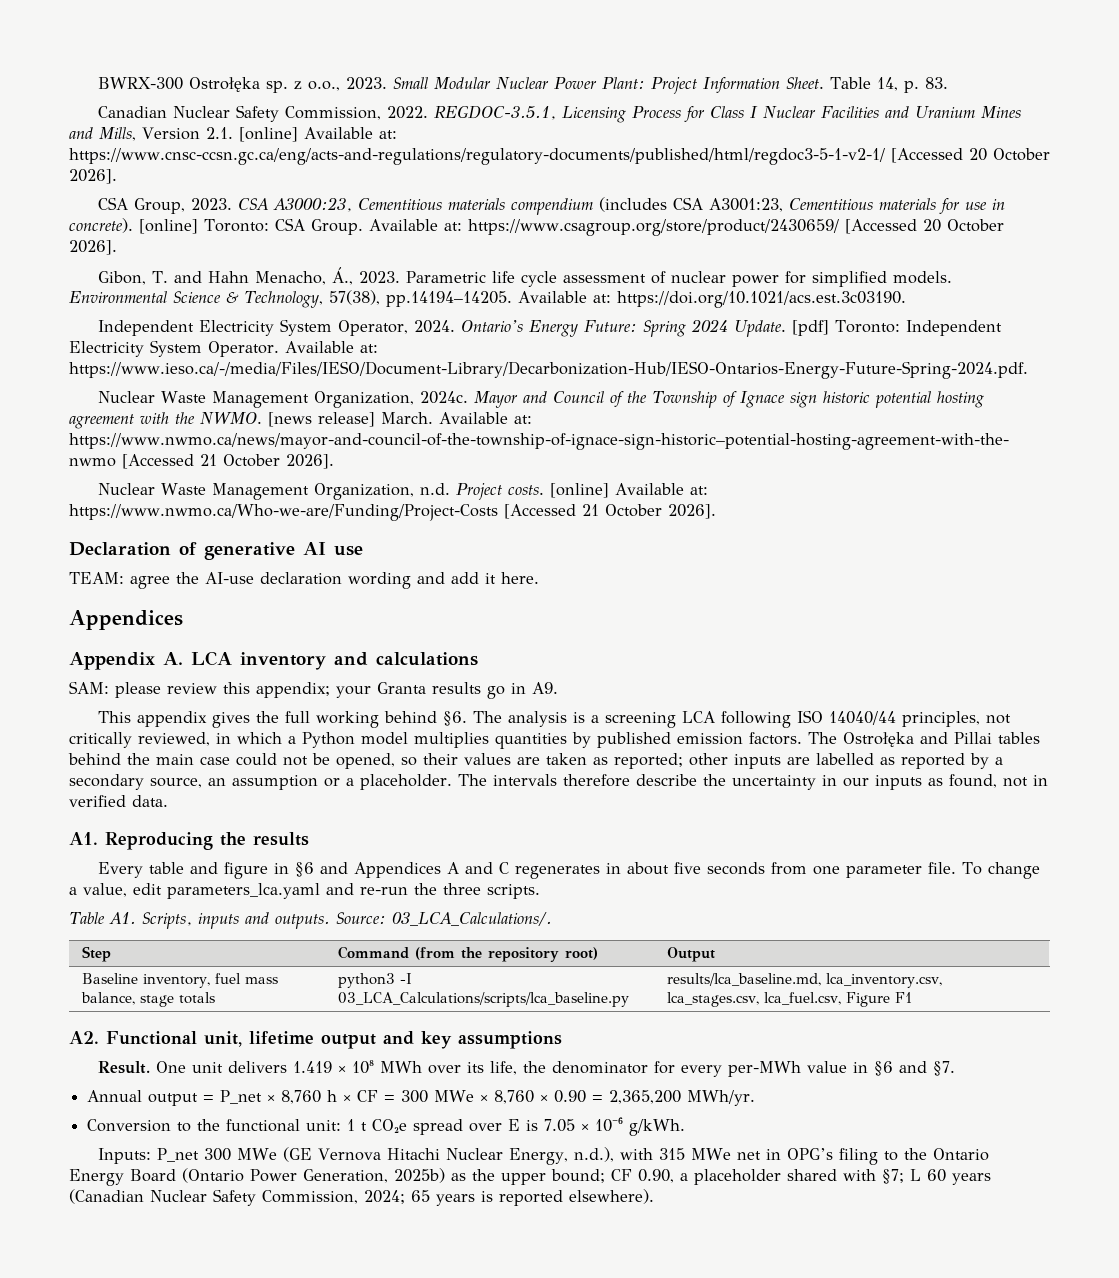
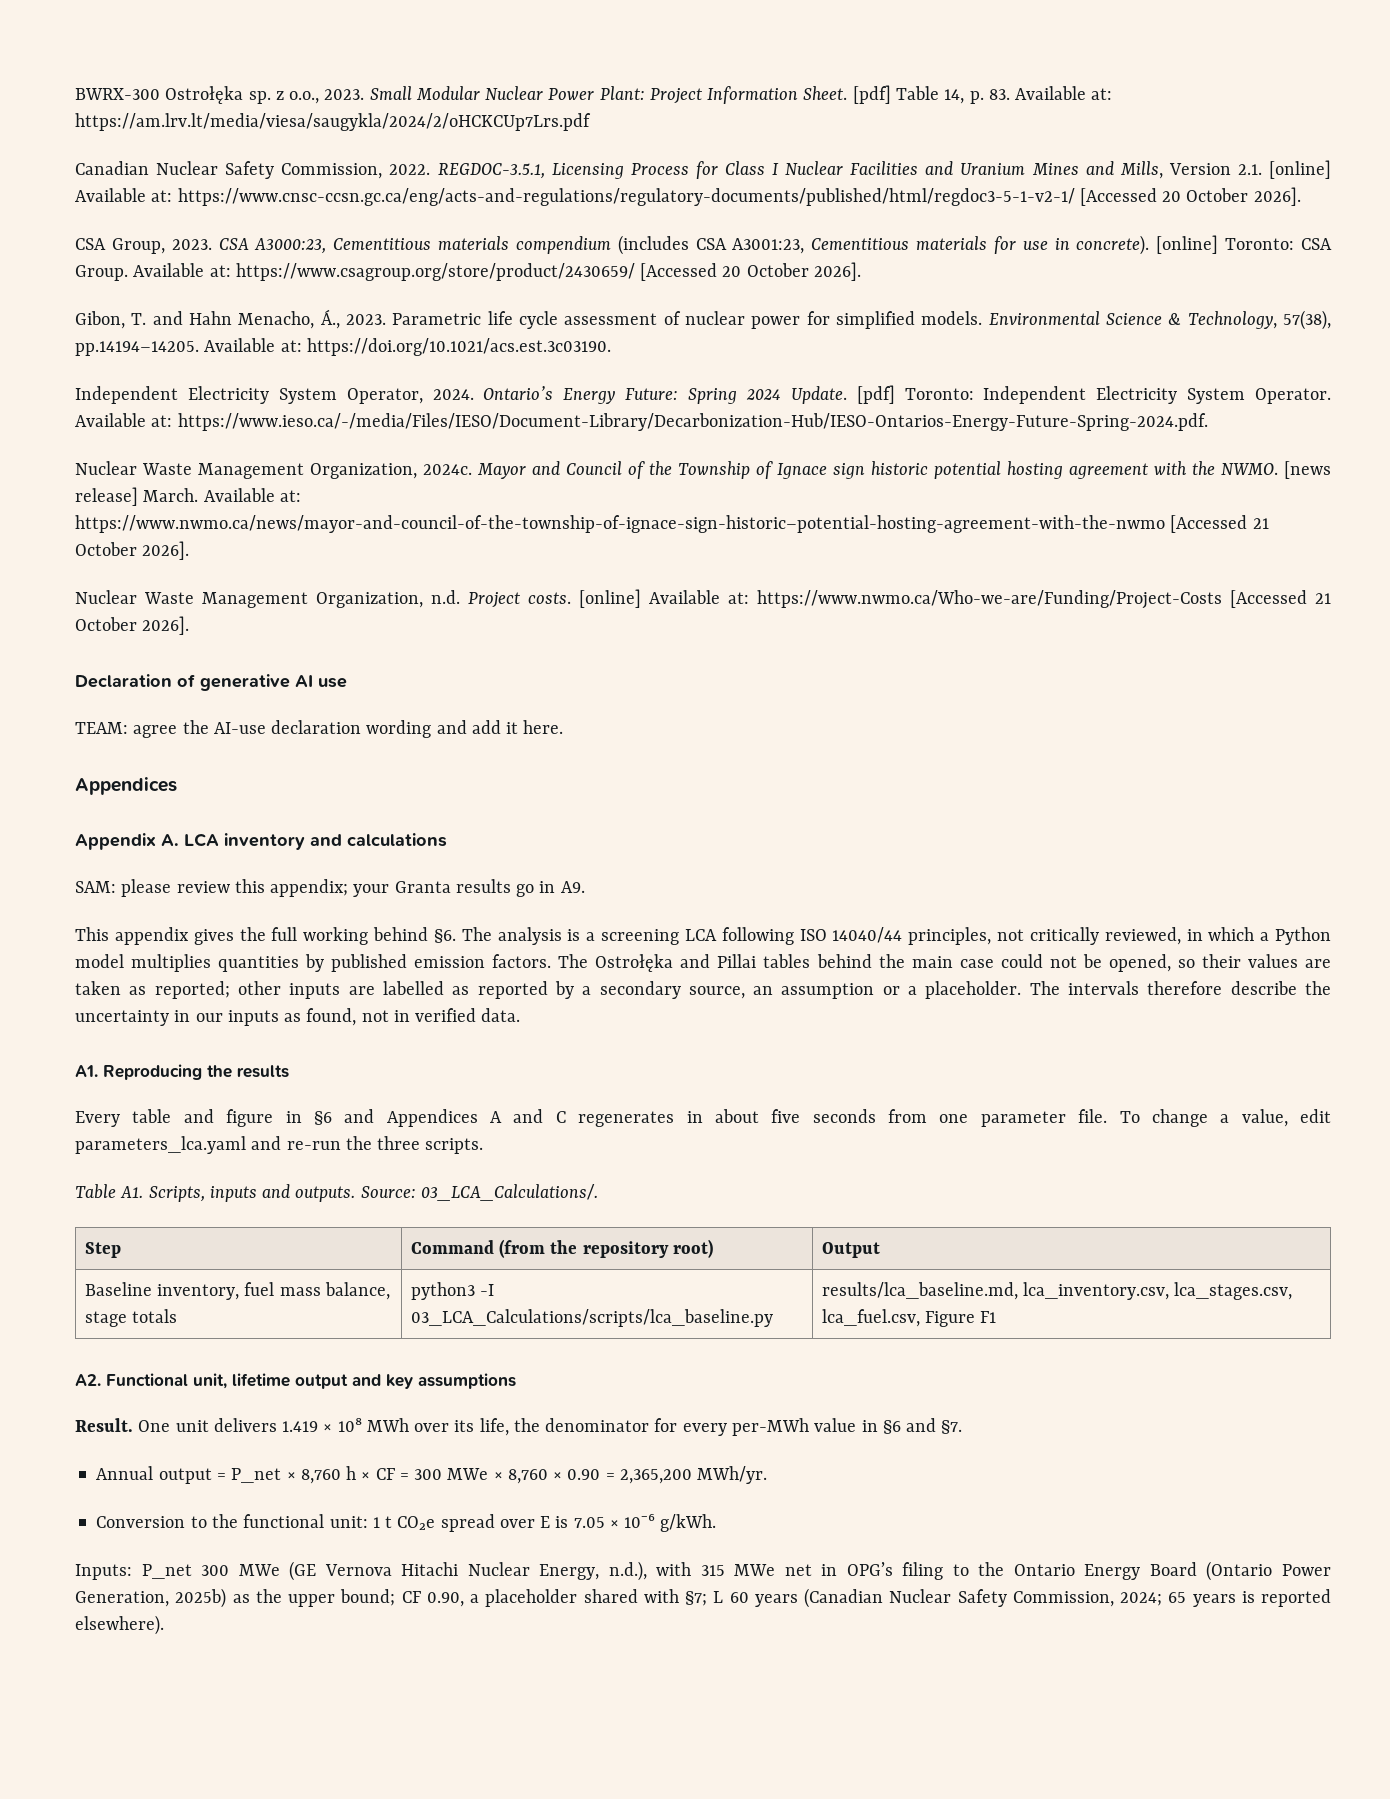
(825, 83) none -> [852,85,891,104] [pdf]
(949, 83) none -> [1015,86,1113,100] [75,113,591,131] Available at: https://am.lrv.lt/media/viesa/saugykla/2024/2/oHCKCUp7Lrs.pdf

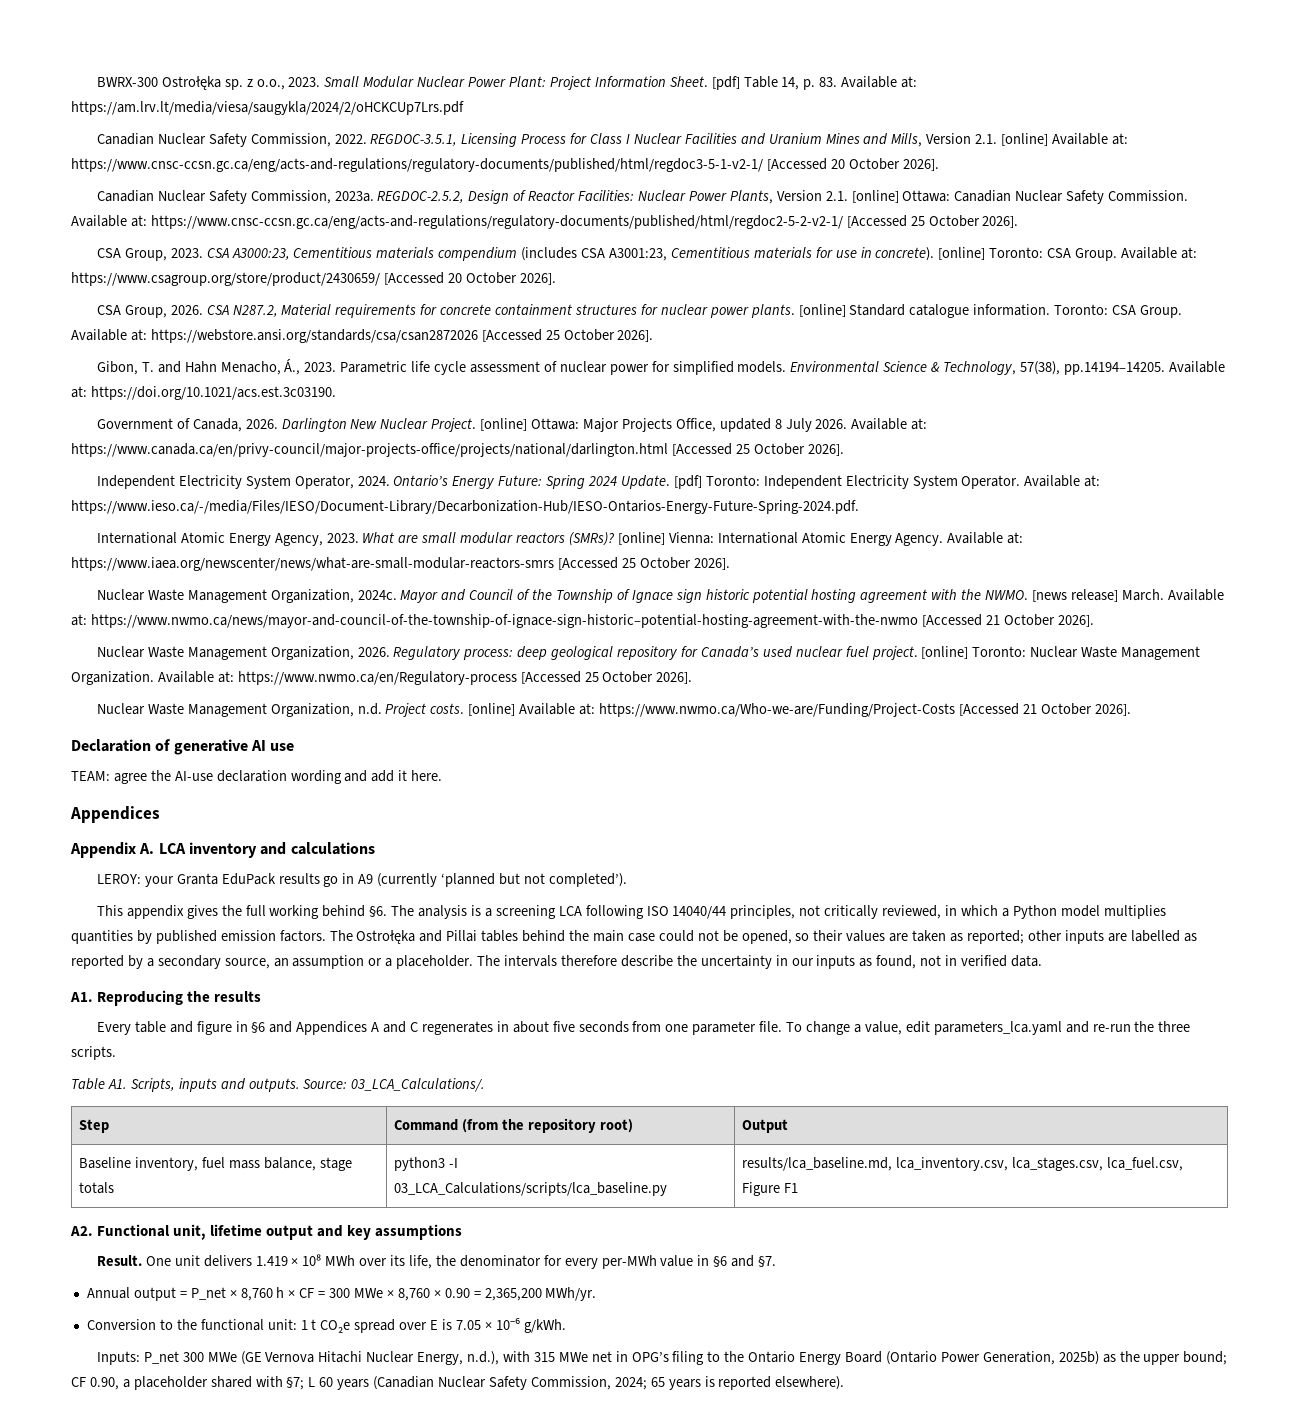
(1301, 196) none -> [96,190,1189,204] [71,215,1019,229] // Canadian Nuclear Safety Commission, 2023a. REGDOC-2.5.2, Design of Reactor Facilities: Nuclear Power Plants, Version 2.1. [online] Ottawa: Canadian Nuclear Safety Commission. Available at: https://www.cnsc-ccsn.gc.ca/eng/acts-and-regulations/regulatory-documents/published/html/regdoc2-5-2-v2-1/ [Accessed 25 October 2026].
(861, 271) none -> [96,304,1183,318] [71,329,654,343] // CSA Group, 2026. CSA N287.2, Material requirements for concrete containment structures for nuclear power plants. [online] Standard catalogue information. Toronto: CSA Group. Available at: https://webstore.ansi.org/standards/csa/csan2872026 [Accessed 25 October 2026].
(611, 347) none -> [96,418,928,432] [71,443,844,457] // Government of Canada, 2026. Darlington New Nuclear Project. [online] Ottawa: Major Projects Office, updated 8 July 2026. Available at: https://www.canada.ca/en/privy-council/major-projects-office/projects/national/darlington.html [Accessed 25 October 2026].
(1208, 422) none -> [96,532,1024,546] [71,557,730,571] // International Atomic Energy Agency, 2023. What are small modular reactors (SMRs)? [online] Vienna: International Atomic Energy Agency. Available at: https://www.iaea.org/newscenter/news/what-are-small-modular-reactors-smrs [Accessed 25 October 2026].
(190, 550) none -> [96,646,1201,660] [71,671,693,685] // Nuclear Waste Management Organization, 2026. Regulatory process: deep geological repository for Canada’s used nuclear fuel project. [online] Toronto: Nuclear Waste Management Organization. Available at: https://www.nwmo.ca/en/Regulatory-process [Accessed 25 October 2026].
[75,879,349,897] SAM: please review this appendix; -> [96,874,141,884] LEROY:
(451, 887) none -> [221,873,276,885] EduPack
[560,881,585,893] A9. -> [358,873,627,887] A9 (currently ‘planned but not completed’).

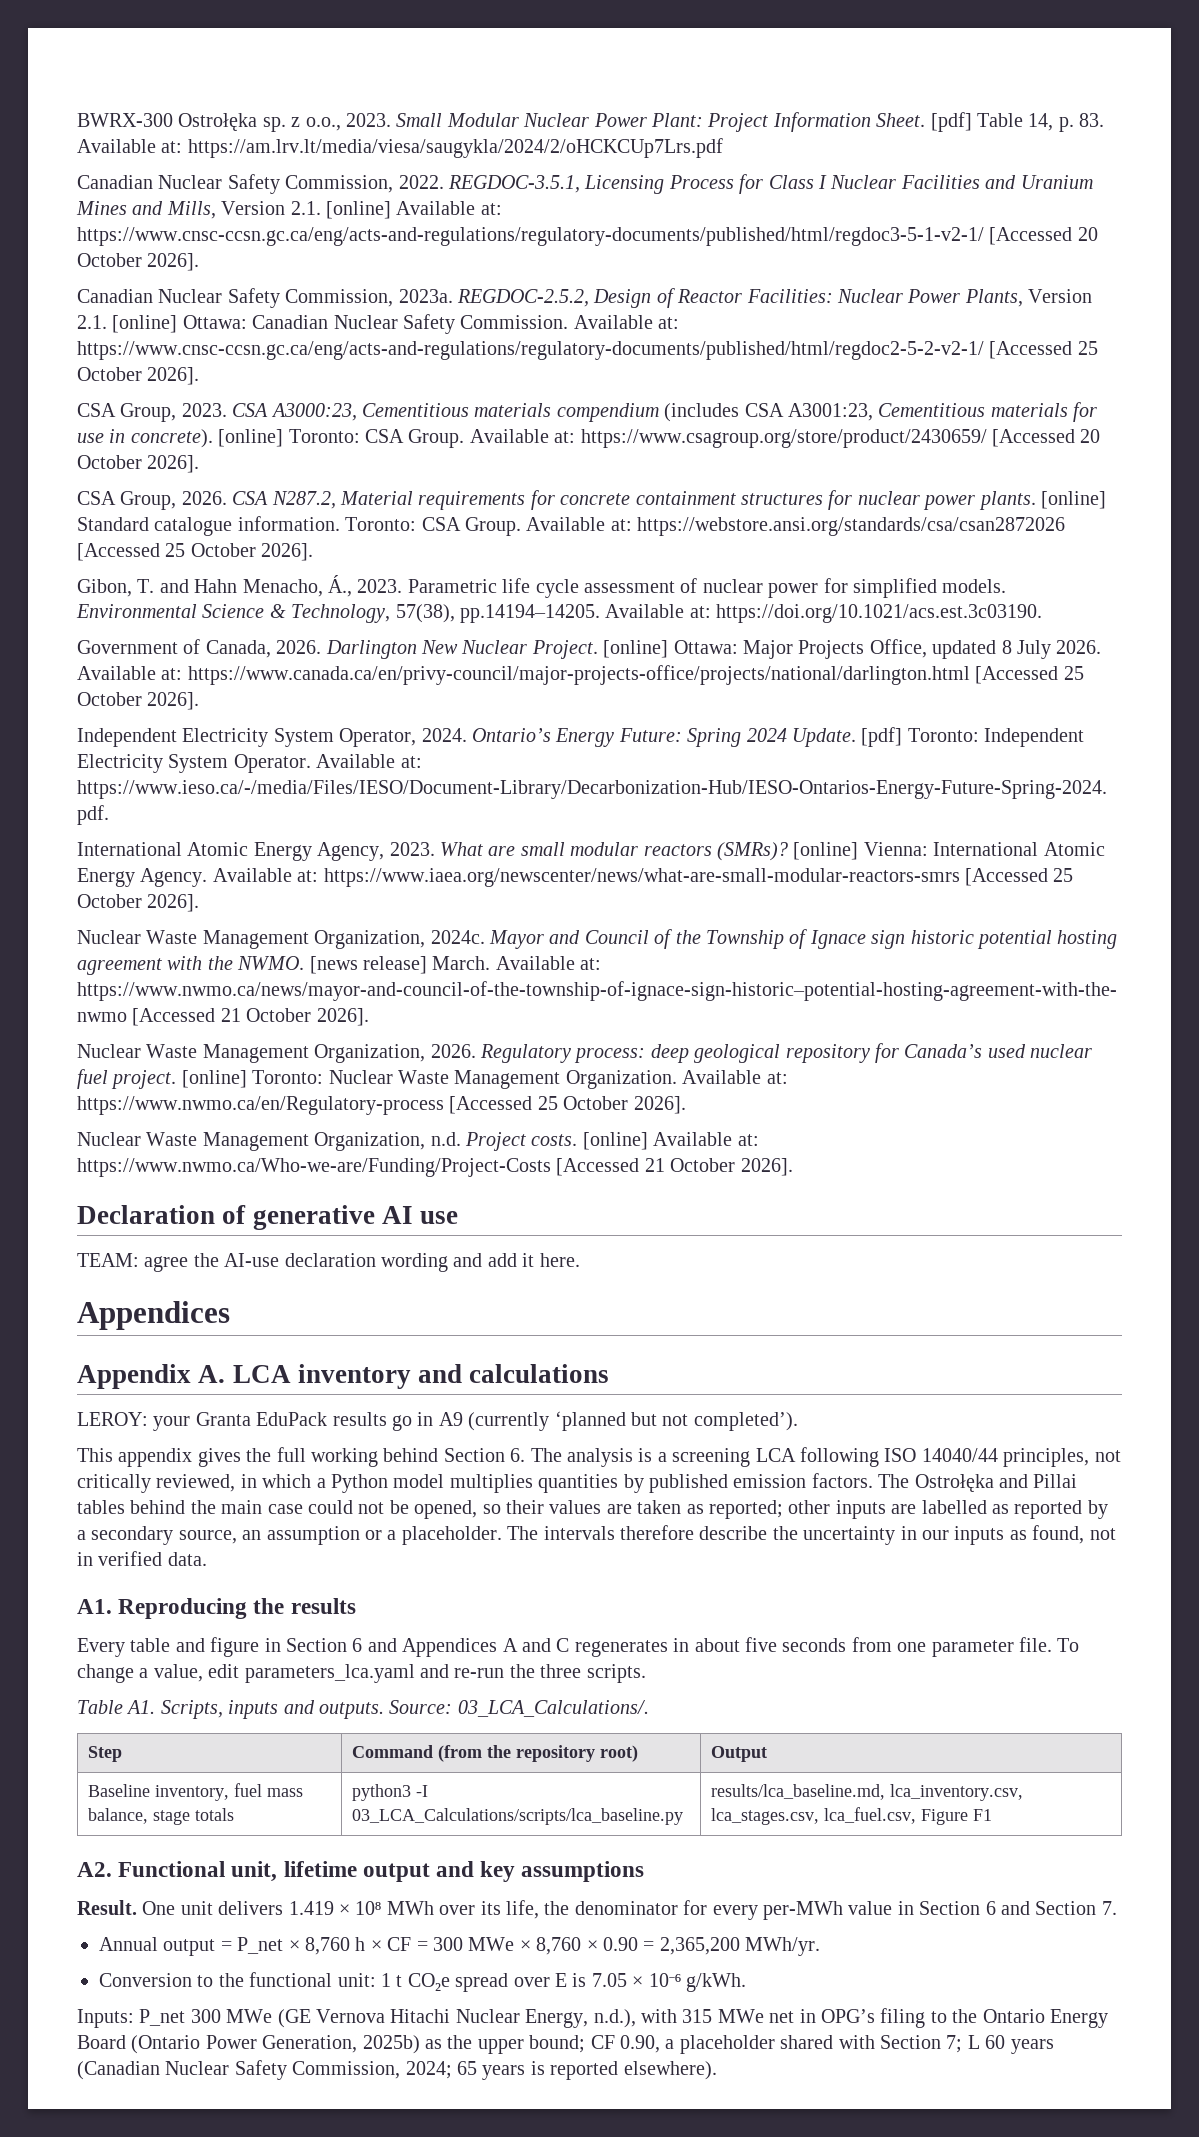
[369,906,388,917] §6. -> [443,1448,526,1462] Section 6.
[251,1022,266,1033] §6 -> [286,1638,363,1652] Section 6
[713,1255,777,1267] §6 and §7. -> [919,1901,1117,1915] Section 6 and Section 7.
[286,1377,305,1390] §7; -> [879,2035,963,2053] Section 7;

